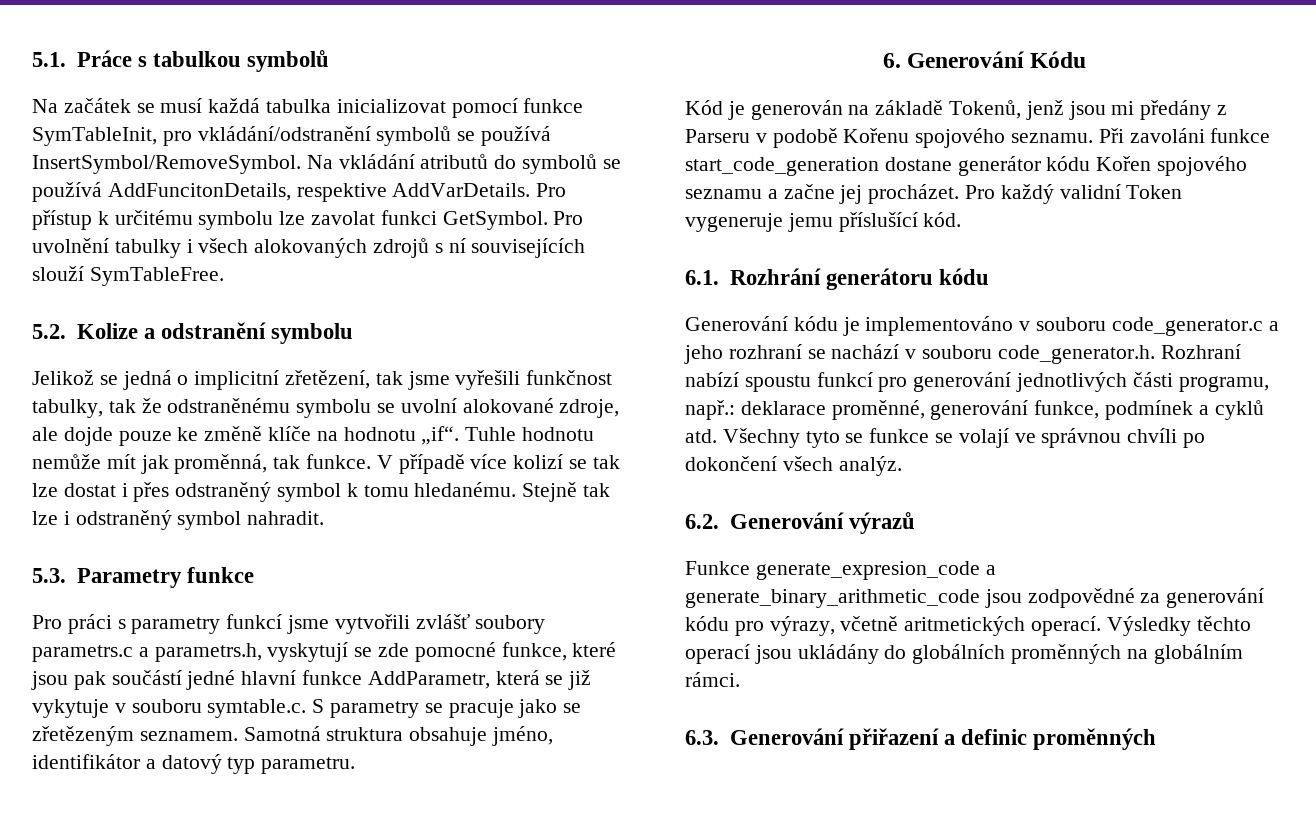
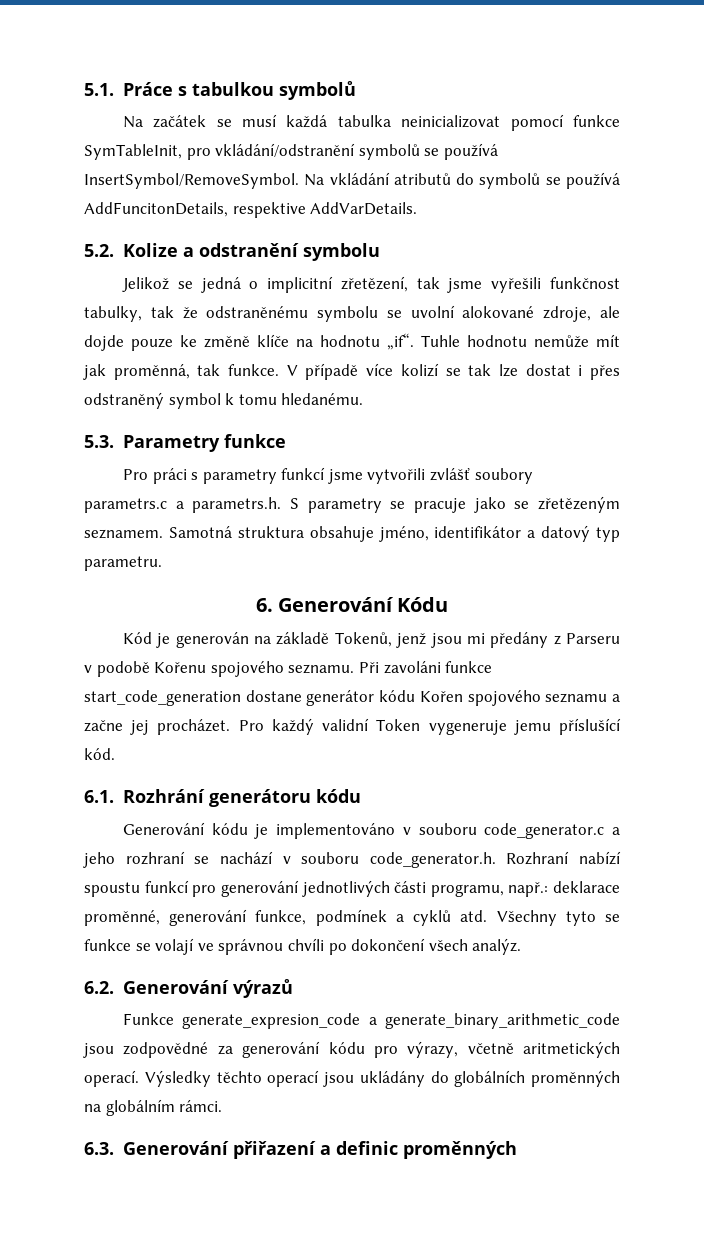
[336,99,446,113] inicializovat -> [401,115,501,128] neinicializovat
[536,183,567,197] [32,210,584,230] [32,238,586,258] [32,266,224,286] Pro přístup k určitému symbolu lze zavolat funkci GetSymbol. Pro uvolnění tabulky i všech alokovaných zdrojů s ní souvisejících slouží SymTableFree. -> (418, 208) none
[522,482,611,502] [32,510,325,530] Stejně tak lze i odstraněný symbol nahradit. -> (364, 399) none
[154,642,617,662] [31,670,592,690] [32,699,307,718] parametrs.h, vyskytují se zde pomocné funkce, které jsou pak součástí jedné hlavní funkce AddParametr, která se již vykytuje v souboru symtable.c. -> [192,497,282,513] parametrs.h.

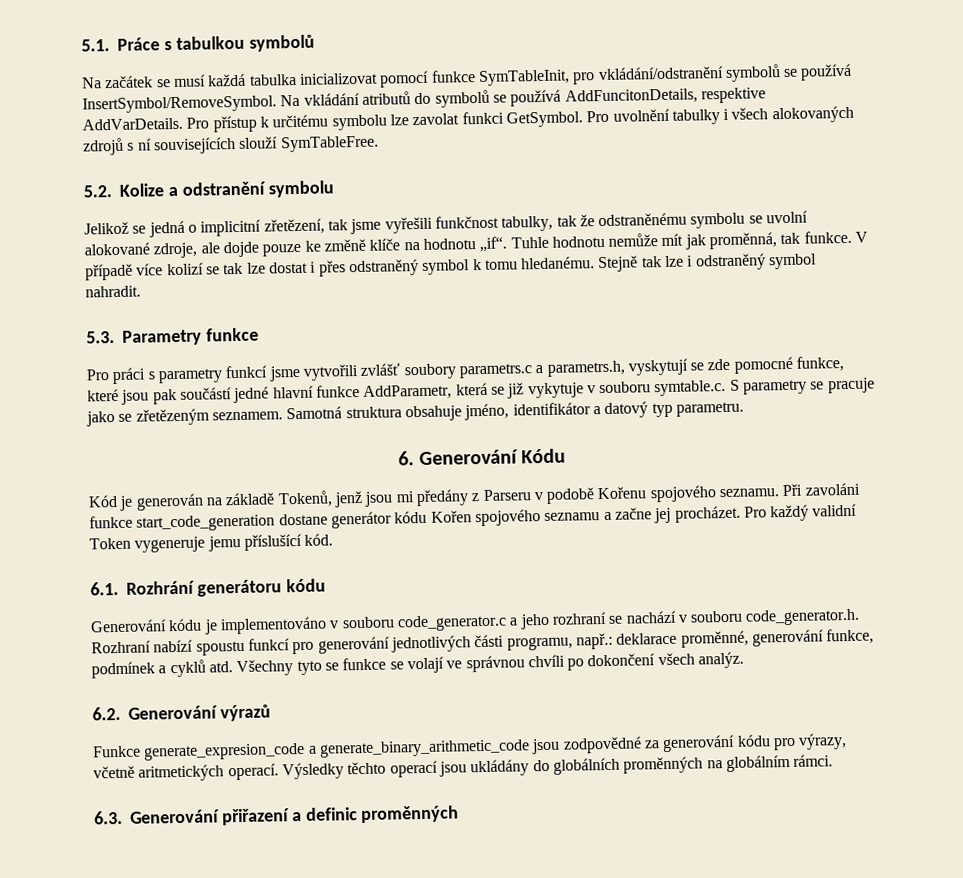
[401,115,501,128] neinicializovat -> [298,72,378,85] inicializovat
(418, 208) none -> [186,105,854,133] [83,135,379,156] Pro přístup k určitému symbolu lze zavolat funkci GetSymbol. Pro uvolnění tabulky i všech alokovaných zdrojů s ní souvisejících slouží SymTableFree.
(364, 399) none -> [598,253,818,273] [85,285,141,298] Stejně tak lze i odstraněný symbol nahradit.
[192,497,282,513] parametrs.h. -> [546,356,845,377] [87,379,727,405] parametrs.h, vyskytují se zde pomocné funkce, které jsou pak součástí jedné hlavní funkce AddParametr, která se již vykytuje v souboru symtable.c.

